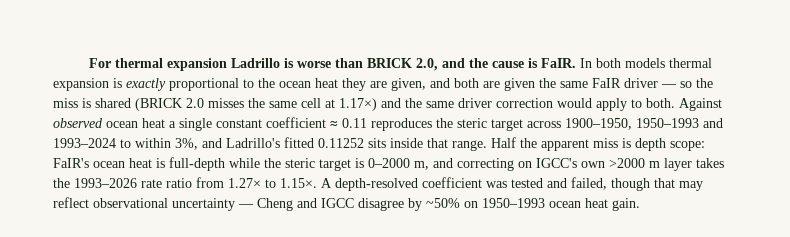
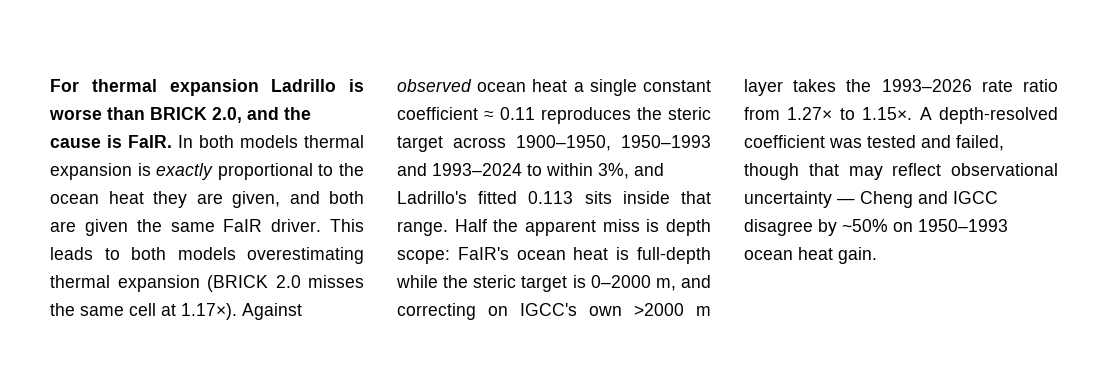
[624,78,713,88] [53,98,131,108] driver — so the miss is shared -> [271,219,364,232] [50,247,364,264] [50,275,200,292] driver. This leads to both models overestimating thermal expansion
[339,98,675,111] 1.17×) and the same driver correction would apply to both. -> [181,303,237,320] 1.17×).
[318,138,364,148] 0.11252 -> [528,191,574,204] 0.113

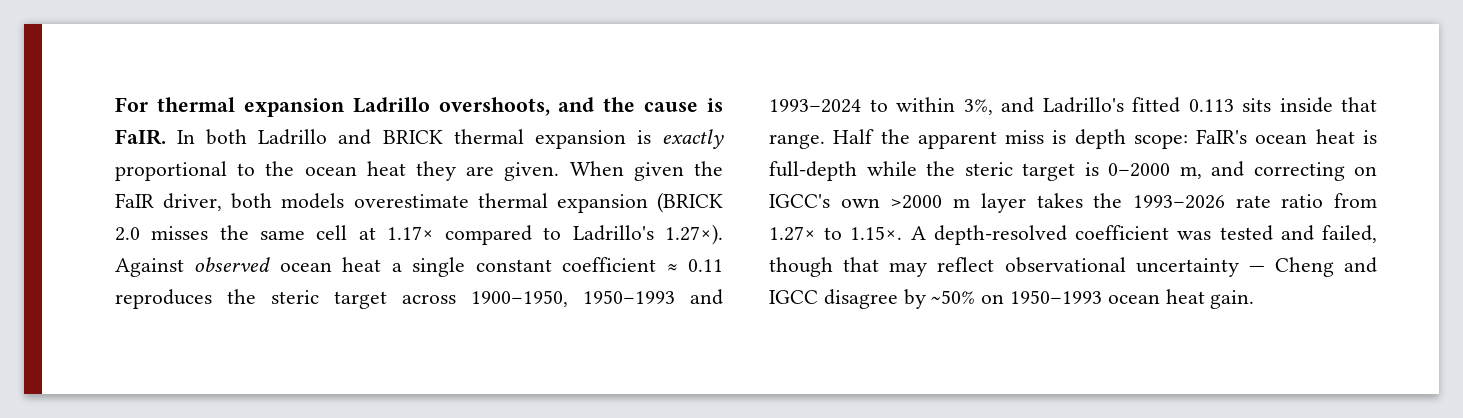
[349,79,364,92] [49,107,242,123] is worse than BRICK 2.0, -> [438,97,550,116] overshoots,
[240,135,298,148] models -> [258,129,443,145] Ladrillo and BRICK
[232,191,364,208] [50,219,364,236] [50,247,364,264] given, and both are given the same FaIR driver. This leads to both models overestimating -> [504,161,724,181] [115,193,469,211] given. When given the FaIR driver, both models overestimate
[181,303,237,320] 1.17×). -> [386,224,723,245] 1.17× compared to Ladrillo's 1.27×).

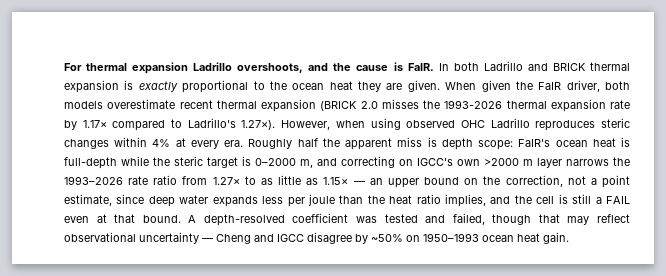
(469, 201) none -> [179,100,213,109] recent
[259,225,376,240] same cell at -> [444,99,630,112] [64,120,77,130] 1993-2026 thermal expansion rate by
[115,257,724,277] [115,289,723,309] [769,97,1377,115] [769,129,875,149] Against observed ocean heat a single constant coefficient ≈ 0.11 reproduces the steric target across 1900–1950, 1950–1993 and 1993–2024 to within 3%, and Ladrillo's fitted 0.113 sits inside that range. Half -> [281,118,630,131] [64,137,318,149] However, when using observed OHC Ladrillo reproduces steric changes within 4% at every era. Roughly half
[1036,193,1083,208] takes -> [566,159,609,166] narrows
[850,226,903,240] 1.15×. -> [260,175,630,188] [64,194,631,207] [64,214,181,223] as little as 1.15× — an upper bound on the correction, not a point estimate, since deep water expands less per joule than the heat ratio implies, and the cell is still a FAIL even at that bound.

